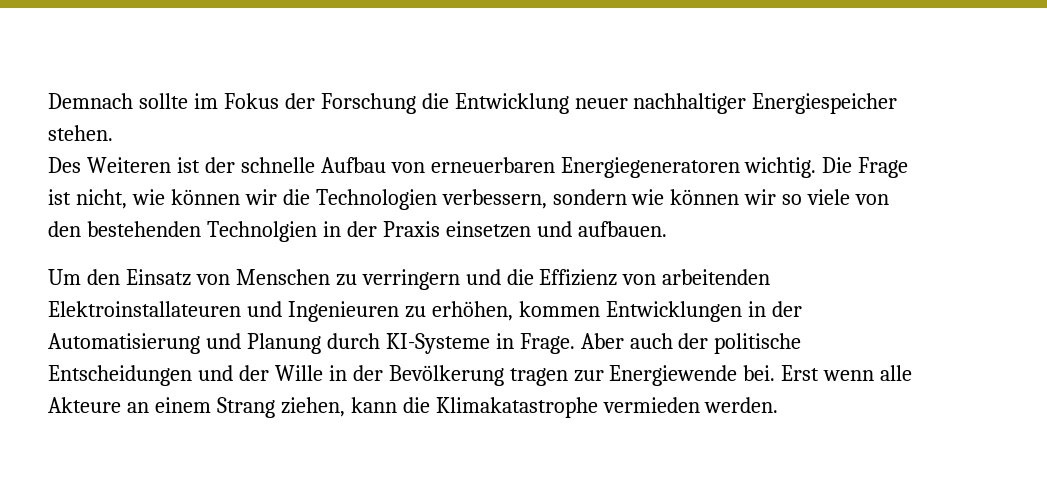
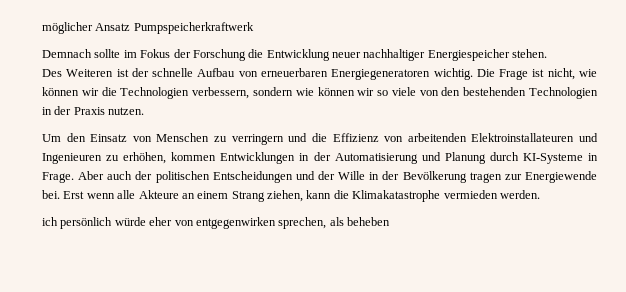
(48, 101) none -> [42,22,254,34] möglicher Ansatz Pumpspeicherkraftwerk //
[206,221,317,242] Technolgien -> [528,87,598,99] Technologien
[445,221,667,238] einsetzen und aufbauen. -> [108,107,145,115] nutzen.
[714,333,802,354] politische -> [155,171,210,183] politischen
(779, 405) none -> [42,217,390,229] // ich persönlich würde eher von entgegenwirken sprechen, als beheben

